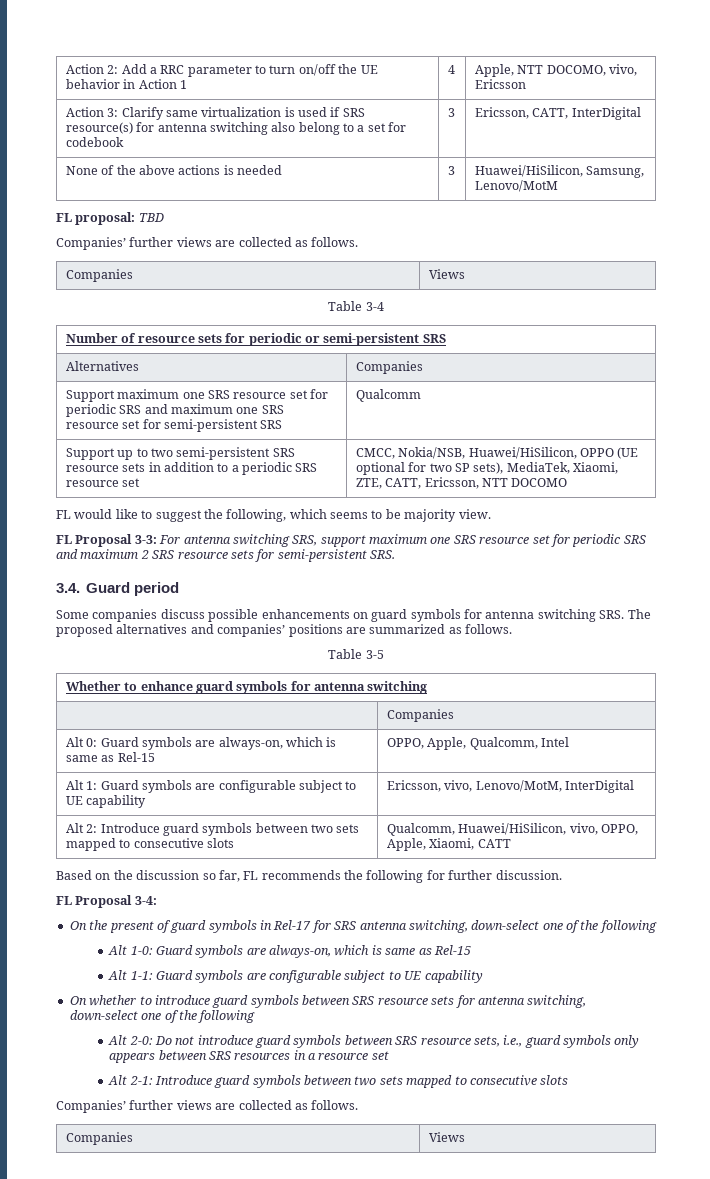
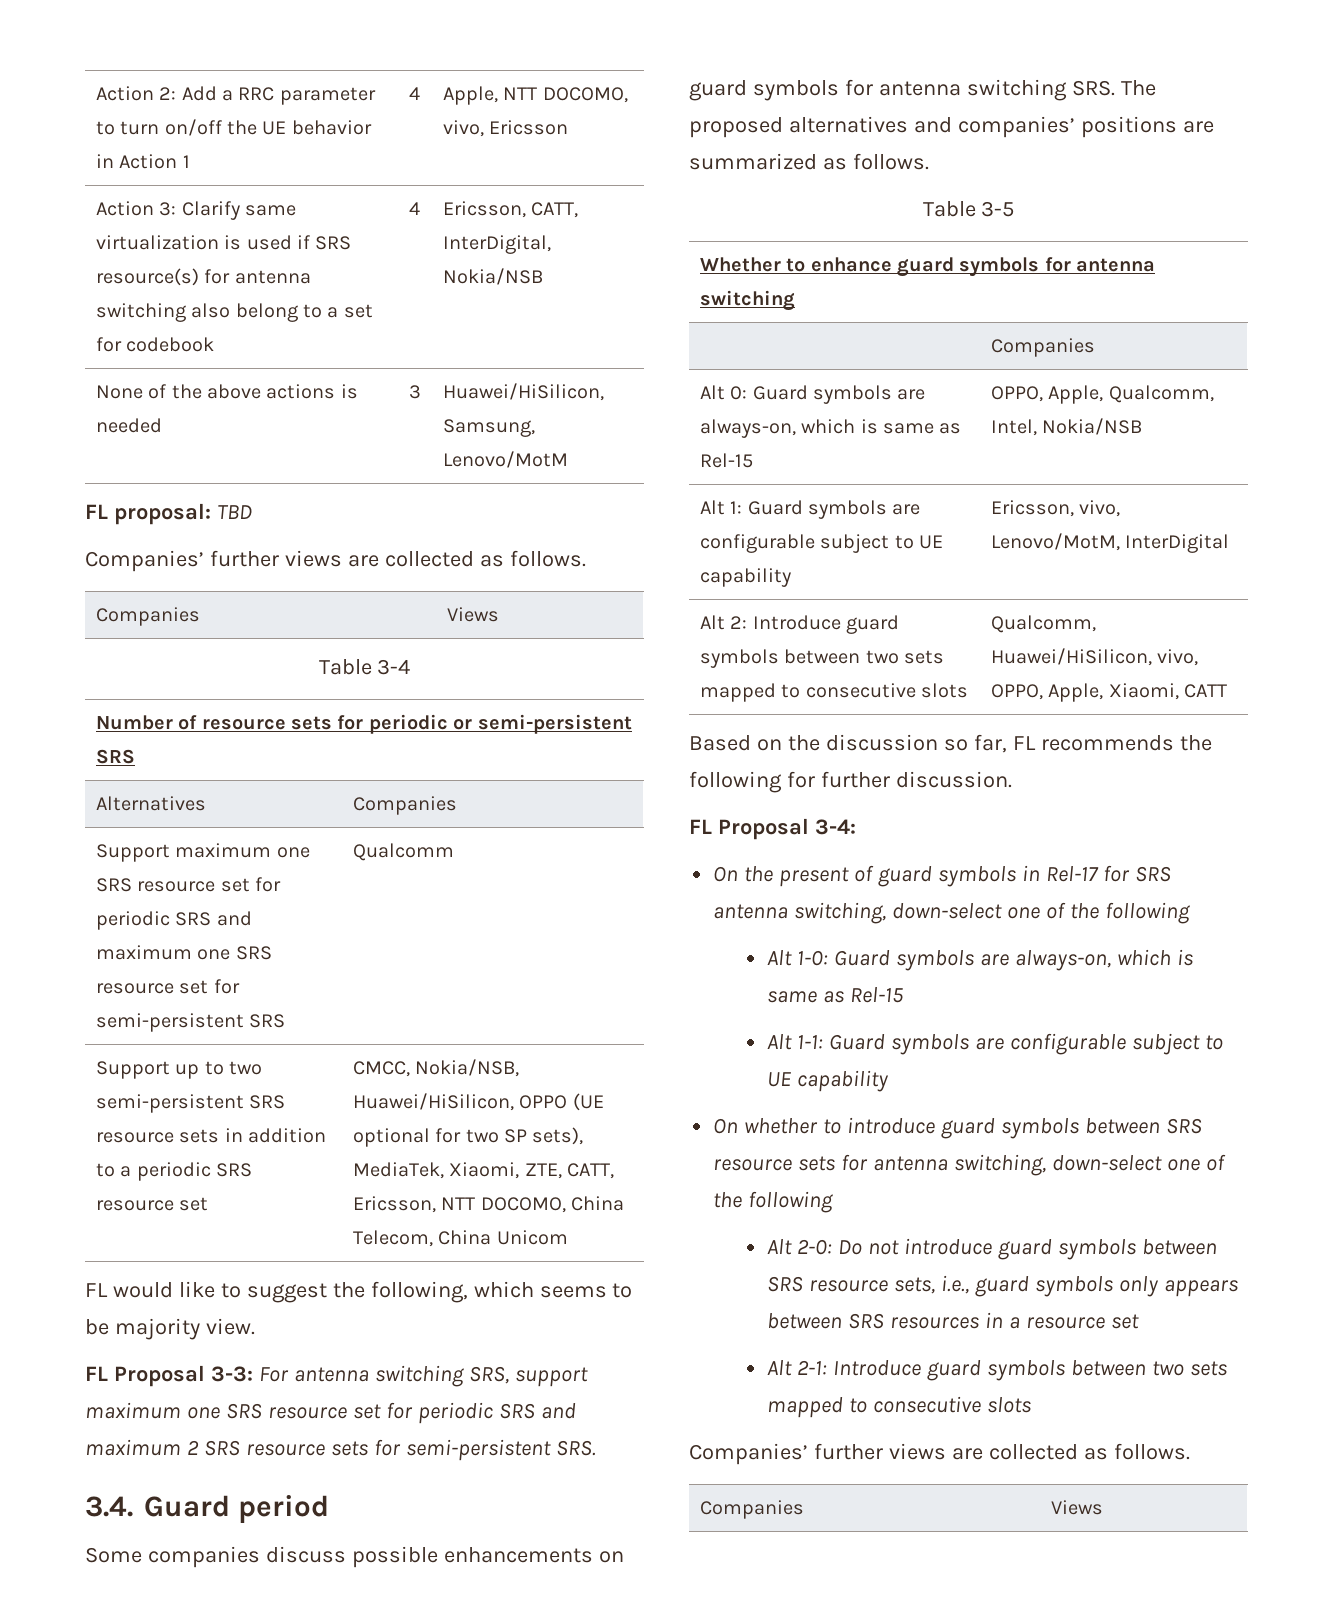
[447,108,455,117] 3 -> [408,202,420,215] 4
[571,107,641,120] InterDigital -> [442,235,551,254] [442,268,543,285] InterDigital, Nokia/NSB
[511,478,568,487] DOCOMO -> [480,1196,625,1213] [352,1230,568,1247] DOCOMO, China Telecom, China Unicom
[540,737,569,747] Intel -> [990,418,1143,436] Intel, Nokia/NSB

